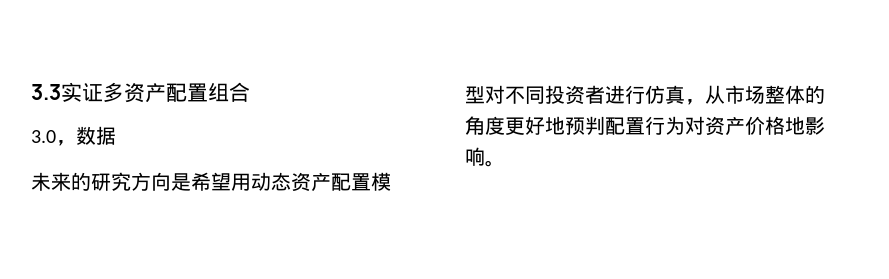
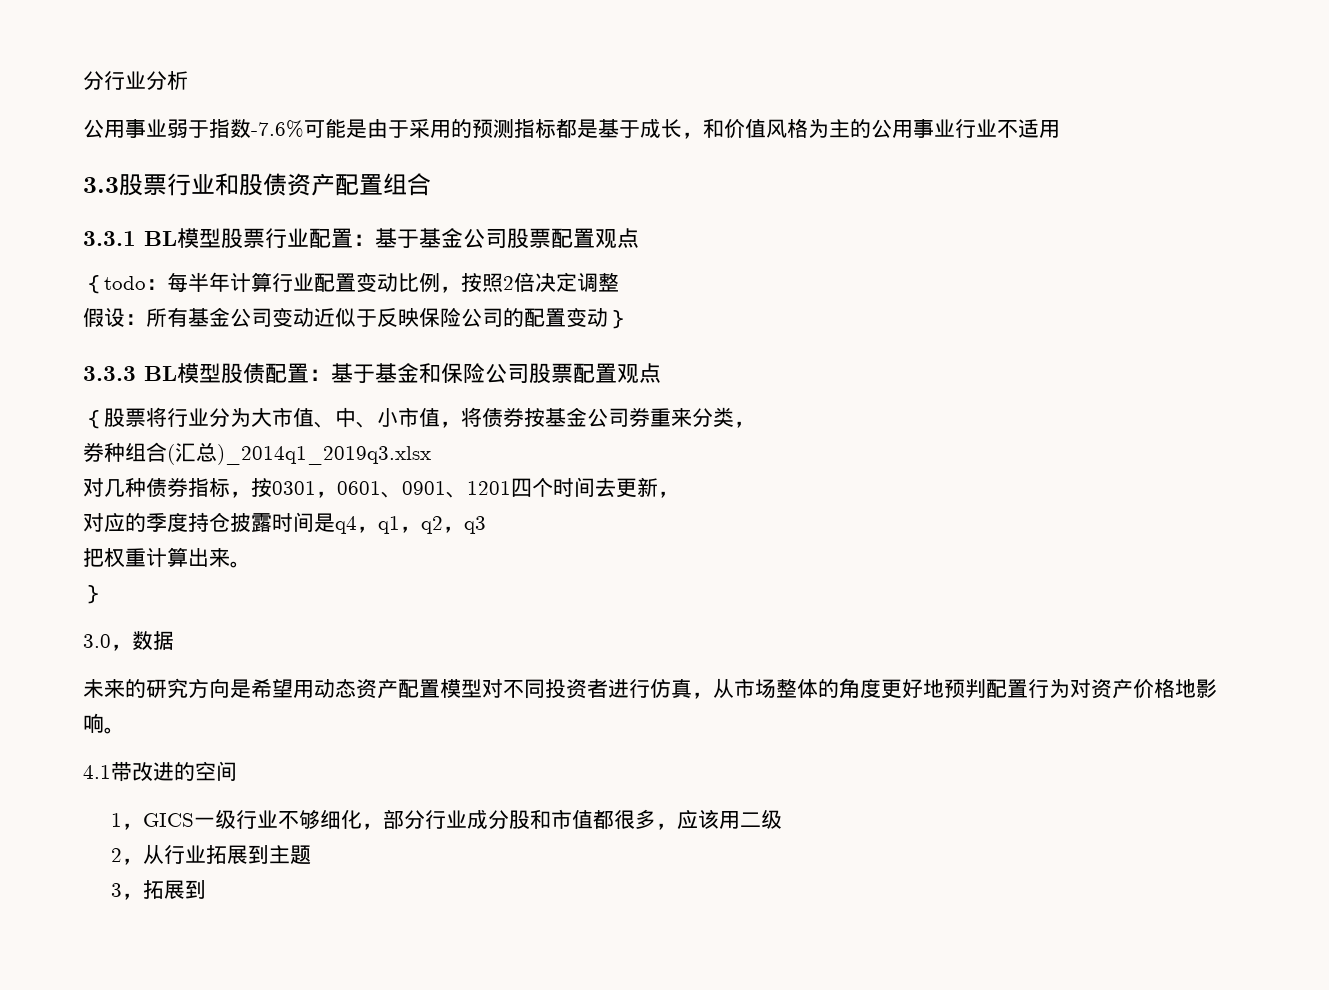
[31,82,250,103] 3.3实证多资产配置组合 -> [83,71,188,90] [83,118,1060,139] [83,173,431,196] [83,228,639,249] [83,272,619,294] [83,307,629,329] [83,363,661,384] [83,407,755,429] [83,442,431,465] [83,477,679,498] [83,512,486,534] [83,547,251,568] [83,584,104,604] 分行业分析 // 公用事业弱于指数-7.6%可能是由于采用的预测指标都是基于成长，和价值风格为主的公用事业行业不适用 // 3.3股票行业和股债资产配置组合 // 3.3.1 BL模型股票行业配置：基于基金公司股票配置观点 // ｛todo：每半年计算行业配置变动比例，按照2倍决定调整 // 假设：所有基金公司变动近似于反映保险公司的配置变动｝ // 3.3.3 BL模型股债配置：基于基金和保险公司股票配置观点 // ｛股票将行业分为大市值、中、小市值，将债券按基金公司券重来分类， // 券种组合(汇总)_2014q1_2019q3.xlsx // 对几种债券指标，按0301，0601、0901、1201四个时间去更新， // 对应的季度持仓披露时间是q4，q1，q2，q3 // 把权重计算出来。 // ｝
(505, 163) none -> [83,761,237,782] [111,809,783,830] [111,844,312,865] [111,880,207,900] // 4.1带改进的空间 // 1，GICS一级行业不够细化，部分行业成分股和市值都很多，应该用二级 // 2，从行业拓展到主题 // 3，拓展到

